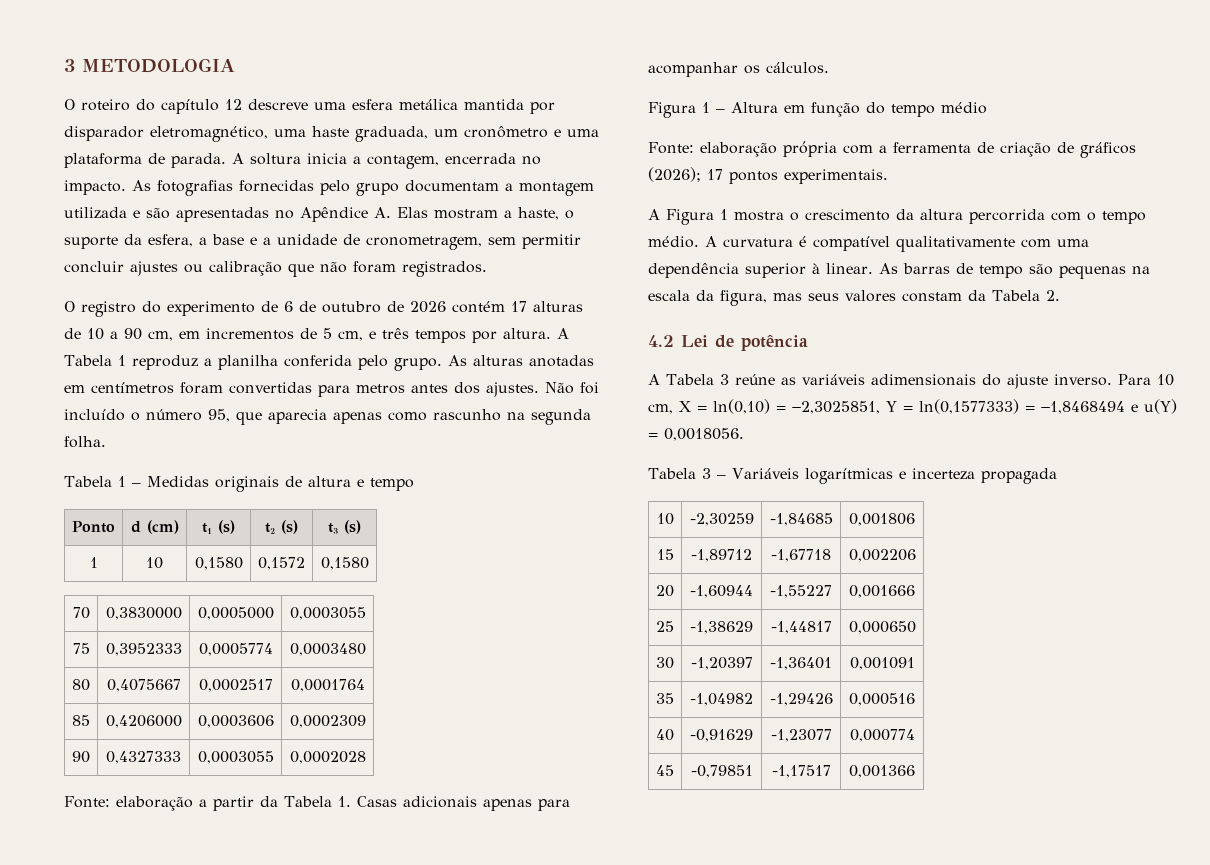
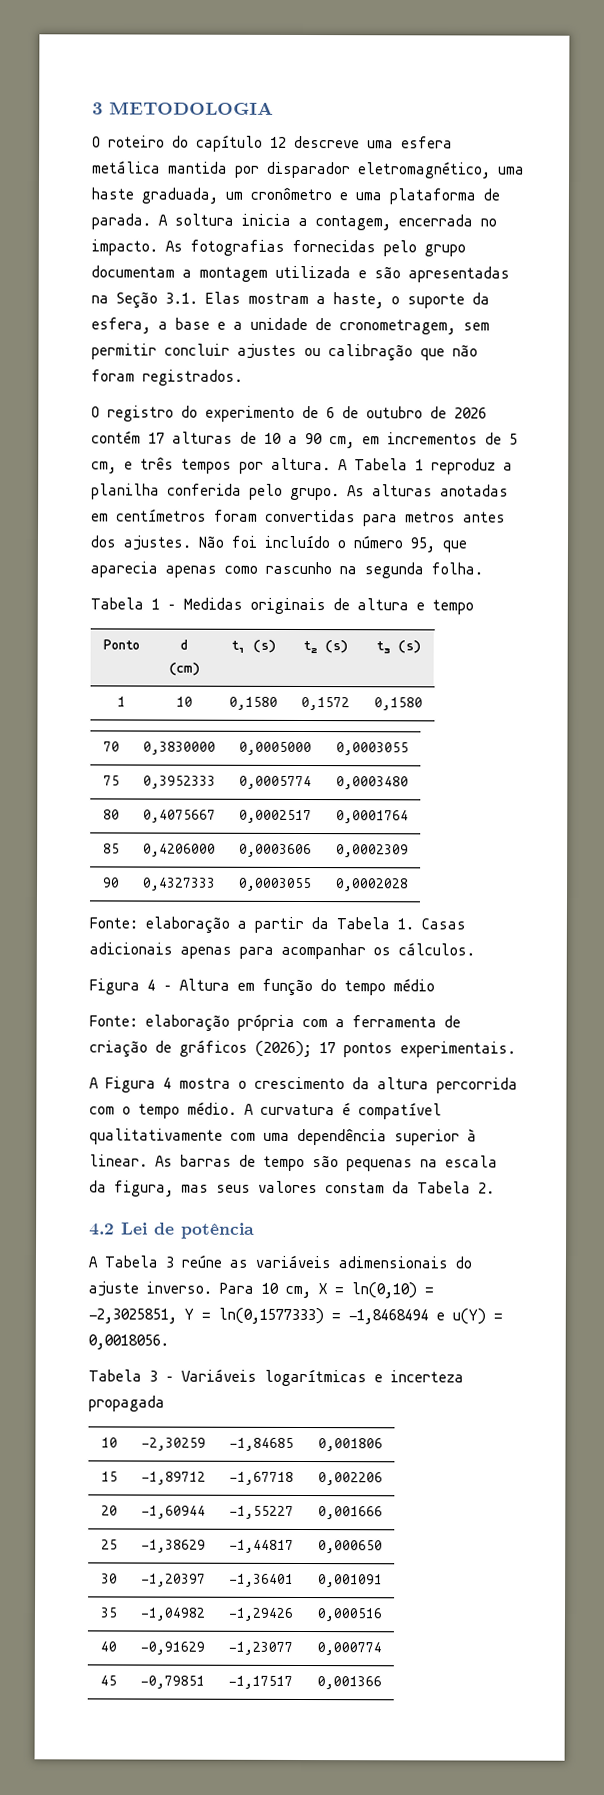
[275,207,391,222] no Apêndice A. -> [91,291,198,309] na Seção 3.1.
[702,102,710,113] 1 -> [147,979,156,991] 4
[720,209,728,220] 1 -> [163,1077,172,1089] 4

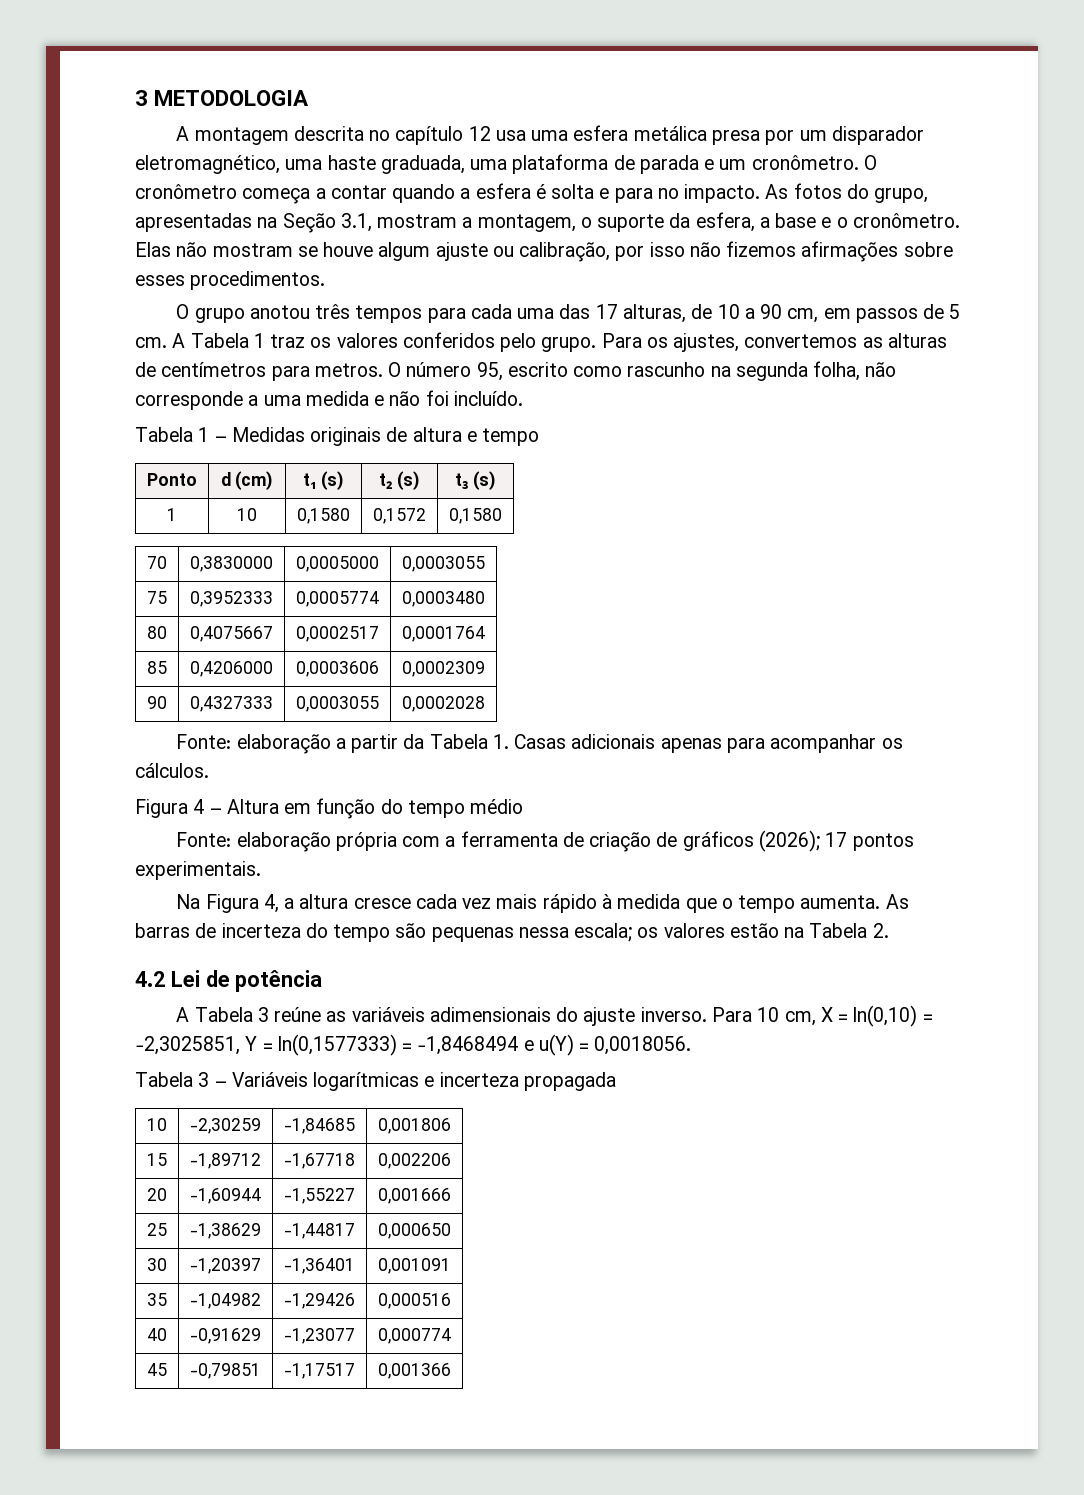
[92,135,189,148] O roteiro do -> [176,126,391,145] A montagem descrita no
[294,135,360,149] descreve -> [495,130,526,141] usa
[168,161,260,178] mantida por -> [711,130,827,145] presa por um
[225,187,500,205] [91,213,497,231] [91,239,466,257] [91,265,401,282] um cronômetro e uma plataforma de parada. A soltura inicia a contagem, encerrada no impacto. As fotografias fornecidas pelo grupo documentam a montagem utilizada e são -> [470,154,877,174] [135,183,929,204] uma plataforma de parada e um cronômetro. O cronômetro começa a contar quando a esfera é solta e para no impacto. As fotos do grupo,
[165,291,241,304] 3.1. Elas -> [340,213,372,232] 3.1,
[333,292,384,309] haste, -> [477,214,576,232] montagem,
[233,317,490,335] [91,343,478,362] [91,369,243,386] [91,405,487,422] [91,430,233,444] a unidade de cronometragem, sem permitir concluir ajustes ou calibração que não foram registrados. // O registro do experimento de 6 de outubro de 2026 contém 17 alturas -> [836,213,960,228] [135,241,953,262] [135,271,326,290] [176,304,686,323] o cronômetro. Elas não mostram se houve algum ajuste ou calibração, por isso não fizemos afirmações sobre esses procedimentos. // O grupo anotou três tempos para cada uma das 17 alturas,
[387,432,478,445] incrementos -> [855,308,918,323] passos
[91,457,513,475] [91,483,509,501] [91,508,506,527] [90,534,467,553] [90,561,483,579] cm, e três tempos por altura. A Tabela 1 reproduz a planilha conferida pelo grupo. As alturas anotadas em centímetros foram convertidas para metros antes dos ajustes. Não foi incluído o número 95, que aparecia apenas como rascunho na segunda folha. -> [135,332,947,352] [135,361,897,381] [135,390,523,410] cm. A Tabela 1 traz os valores conferidos pelo grupo. Para os ajustes, convertemos as alturas de centímetros para metros. O número 95, escrito como rascunho na segunda folha, não corresponde a uma medida e não foi incluído.
[89,1076,518,1094] [89,1101,442,1120] [89,1128,477,1146] [89,1154,148,1167] A Figura 4 mostra o crescimento da altura percorrida com o tempo médio. A curvatura é compatível qualitativamente com uma dependência superior à linear. -> [176,894,881,913] Na Figura 4, a altura cresce cada vez mais rápido à medida que o tempo aumenta.
(256, 1160) none -> [221,923,328,938] incerteza do
[420,1155,498,1168] [89,1180,410,1197] na escala da figura, mas seus valores constam da -> [518,923,805,942] nessa escala; os valores estão na

